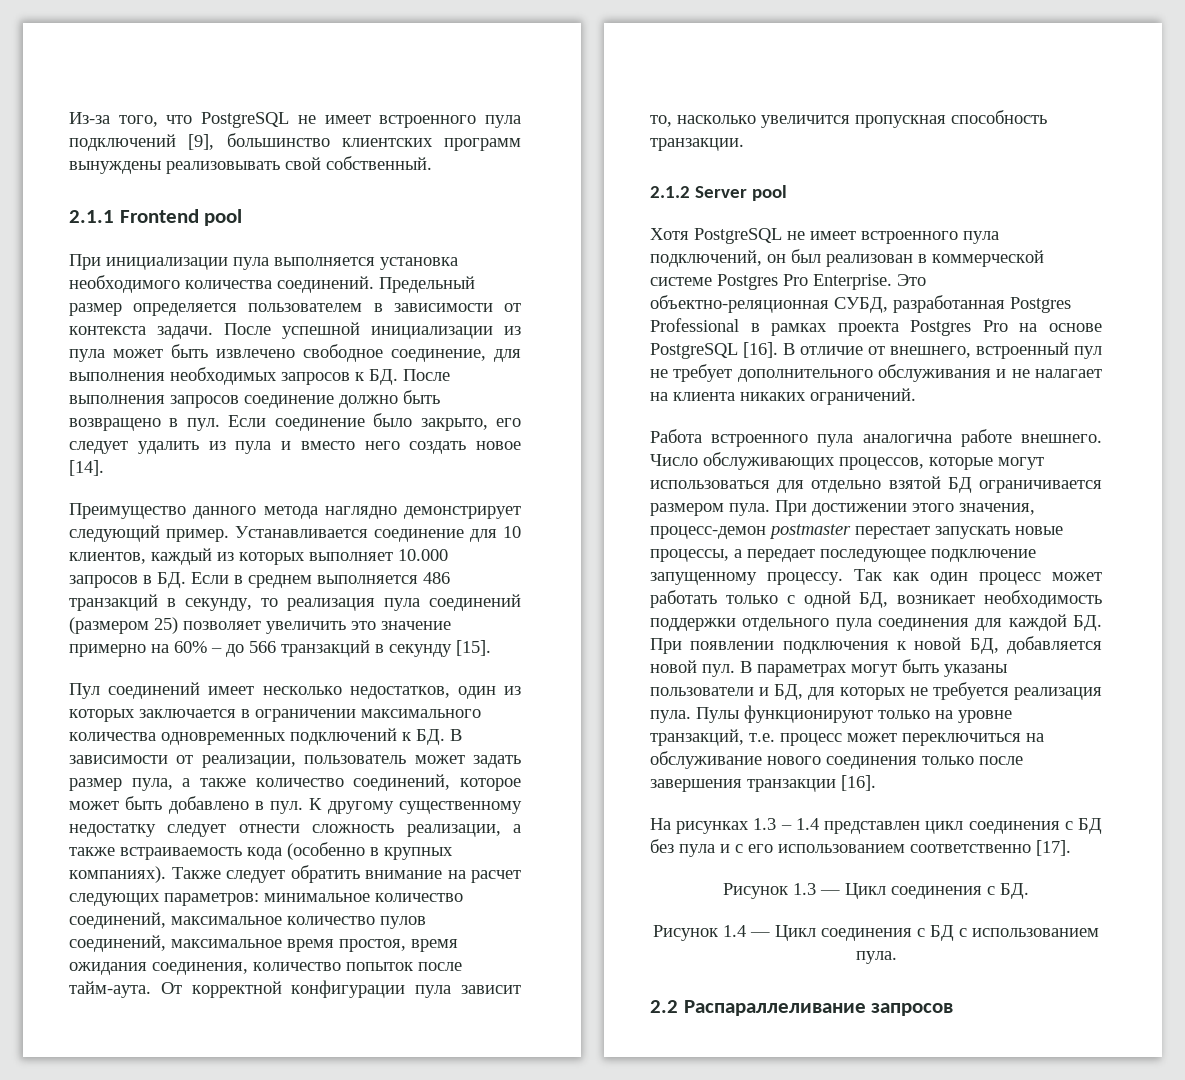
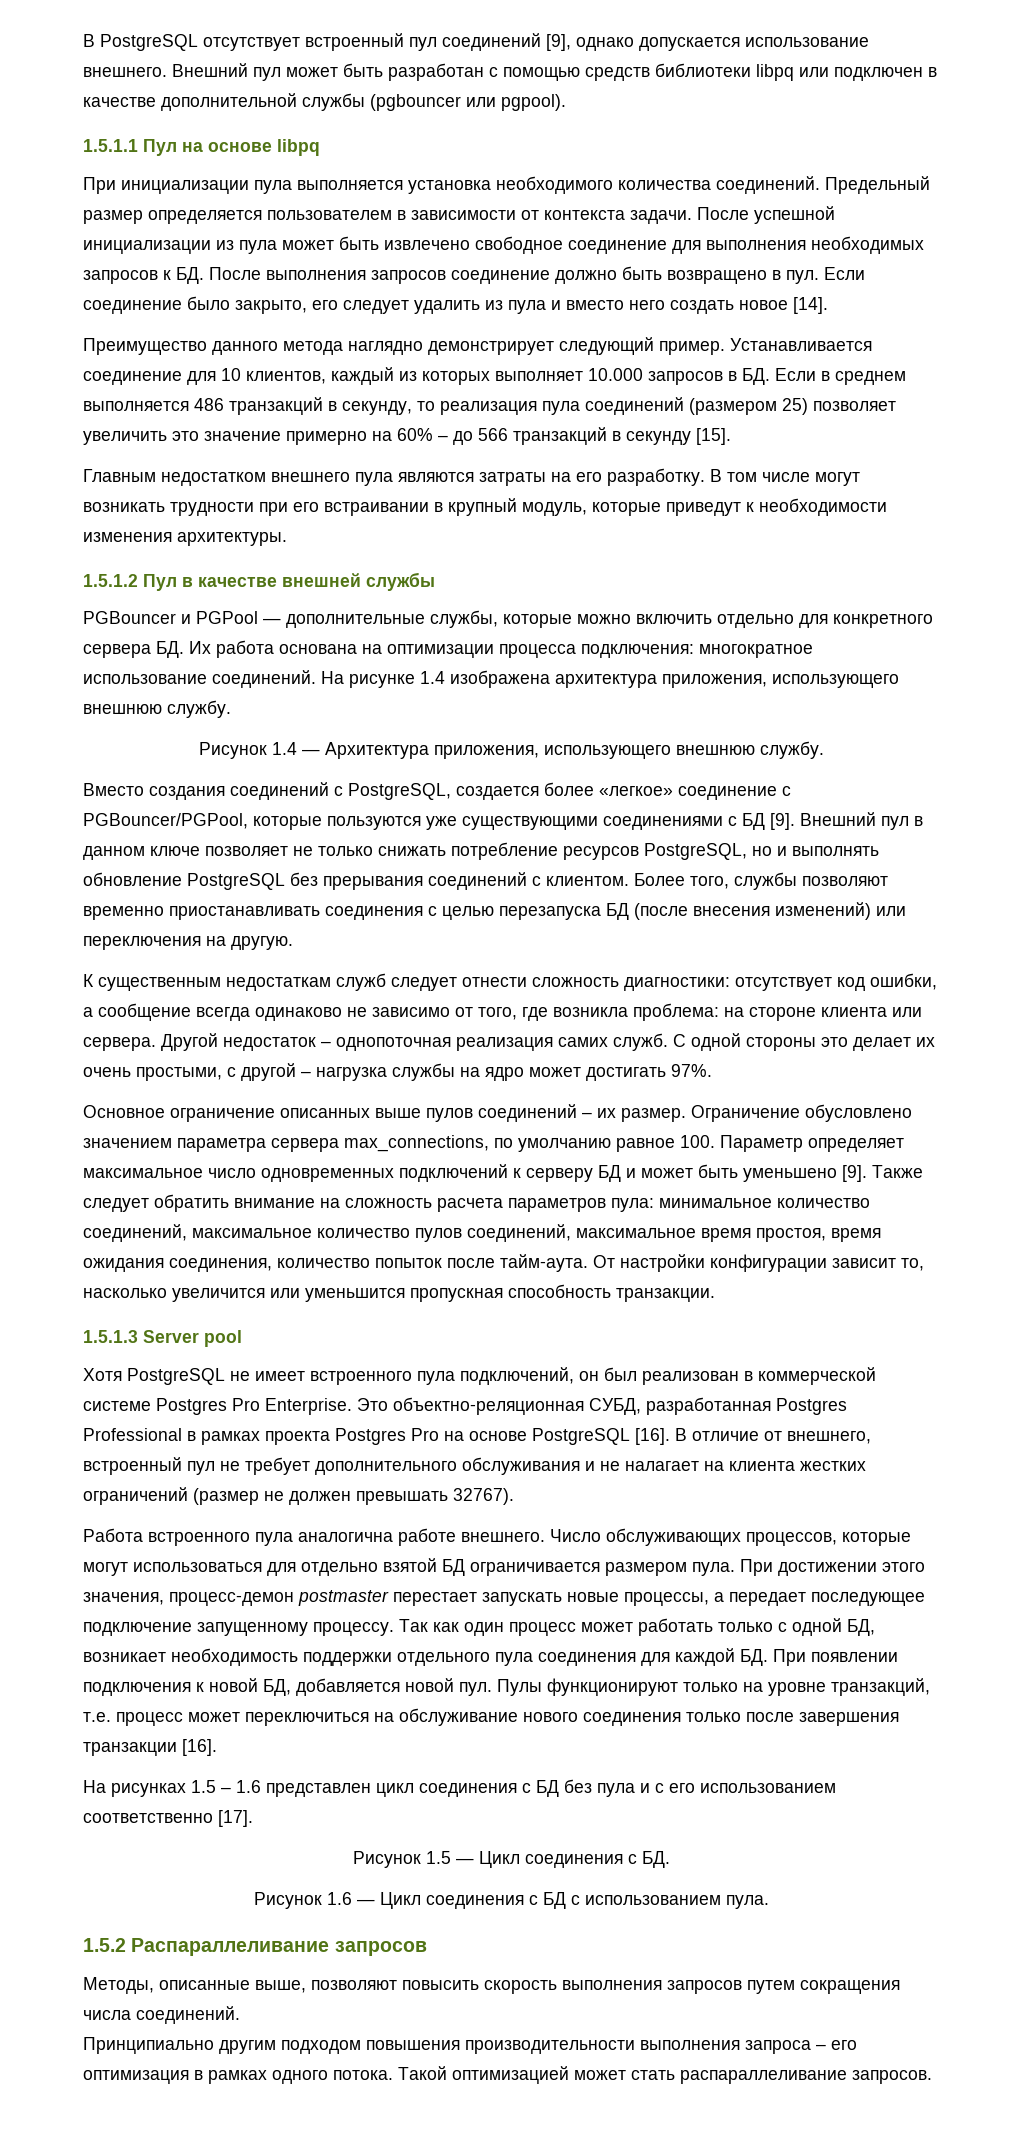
[69,112,521,128] [69,133,521,151] [69,156,432,174] [69,209,243,226] Из-за того, что PostgreSQL не имеет встроенного пула подключений [9], большинство клиентских программ вынуждены реализовывать свой собственный. // 2.1.1 Frontend pool -> [83,33,869,51] [83,63,937,81] [83,93,566,111] [83,139,320,156] В PostgreSQL отсутствует встроенный пул соединений [9], однако допускается использование внешнего. Внешний пул может быть разработан с помощью средств библиотеки libpq или подключен в качестве дополнительной службы (pgbouncer или pgpool). // 1.5.1.1 Пул на основе libpq
[391,349,486,362] соединение, -> [568,240,667,254] соединение
[69,682,521,699] [69,709,481,722] [69,728,462,745] [69,755,521,768] [69,774,521,791] [69,796,522,814] [69,824,521,837] [69,842,453,860] [69,866,166,883] Пул соединений имеет несколько недостатков, один из которых заключается в ограничении максимального количества одновременных подключений к БД. В зависимости от реализации, пользователь может задать размер пула, а также количество соединений, которое может быть добавлено в пул. К другому существенному недостатку следует отнести сложность реализации, а также встраиваемость кода (особенно в крупных компаниях). -> [83,468,860,486] [83,498,887,516] [83,532,287,546] [83,572,435,591] [83,610,933,628] [83,640,813,658] [83,670,899,688] [83,700,231,718] [199,741,824,759] [83,782,791,800] [83,812,923,830] [83,842,879,860] [83,872,888,890] [83,902,906,920] [83,936,293,950] [83,973,937,991] [83,1003,922,1021] [83,1033,935,1051] [83,1063,712,1081] [83,1104,912,1122] [83,1135,904,1152] [83,1164,867,1182] Главным недостатком внешнего пула являются затраты на его разработку. В том числе могут возникать трудности при его встраивании в крупный модуль, которые приведут к необходимости изменения архитектуры. // 1.5.1.2 Пул в качестве внешней службы // PGBouncer и PGPool — дополнительные службы, которые можно включить отдельно для конкретного сервера БД. Их работа основана на оптимизации процесса подключения: многократное использование соединений. На рисунке 1.4 изображена архитектура приложения, использующего внешнюю службу. // Рисунок 1.4 — Архитектура приложения, использующего внешнюю службу. // Вместо создания соединений с PostgreSQL, создается более «легкое» соединение с PGBouncer/PGPool, которые пользуются уже существующими соединениями с БД [9]. Внешний пул в данном ключе позволяет не только снижать потребление ресурсов PostgreSQL, но и выполнять обновление PostgreSQL без прерывания соединений с клиентом. Более того, службы позволяют временно приостанавливать соединения с целью перезапуска БД (после внесения изменений) или переключения на другую. // К существенным недостаткам служб следует отнести сложность диагностики: отсутствует код ошибки, а сообщение всегда одинаково не зависимо от того, где возникла проблема: на стороне клиента или сервера. Другой недостаток – однопоточная реализация самих служб. С одной стороны это делает их очень простыми, с другой – нагрузка службы на ядро может достигать 97%. // Основное ограничение описанных выше пулов соединений – их размер. Ограничение обусловлено значением параметра сервера max_connections, по умолчанию равное 100. Параметр определяет максимальное число одновременных подключений к серверу БД и может быть уменьшено [9].
[471,870,521,883] [69,893,259,906] расчет следующих параметров: -> [345,1198,654,1212] сложность расчета параметров пула:
[191,980,452,998] корректной конфигурации пула -> [620,1254,827,1272] настройки конфигурации
(850, 121) none -> [270,1288,405,1302] или уменьшится
[650,186,690,198] 2.1.2 -> [83,1330,138,1343] 1.5.1.3
[740,388,916,405] никаких ограничений. -> [800,1461,866,1471] [83,1487,514,1505] жестких ограничений (размер не должен превышать 32767).
[740,659,1007,677] [650,682,1102,700] [650,710,691,723] В параметрах могут быть указаны пользователи и БД, для которых не требуется реализация пула. -> (492, 1689) none
[753,818,819,830] 1.3 – 1.4 -> [191,1780,261,1793] 1.5 – 1.6
[793,883,816,895] 1.3 -> [426,1851,451,1864] 1.5
[723,925,746,937] 1.4 -> [327,1892,352,1905] 1.6
[650,1000,678,1013] 2.2 -> [83,1938,126,1952] 1.5.2
(954, 1009) none -> [83,1977,900,1994] [83,2006,240,2024] [83,2037,857,2054] [83,2066,932,2084] // Методы, описанные выше, позволяют повысить скорость выполнения запросов путем сокращения числа соединений. // Принципиально другим подходом повышения производительности выполнения запроса – его оптимизация в рамках одного потока. Такой оптимизацией может стать распараллеливание запросов.

